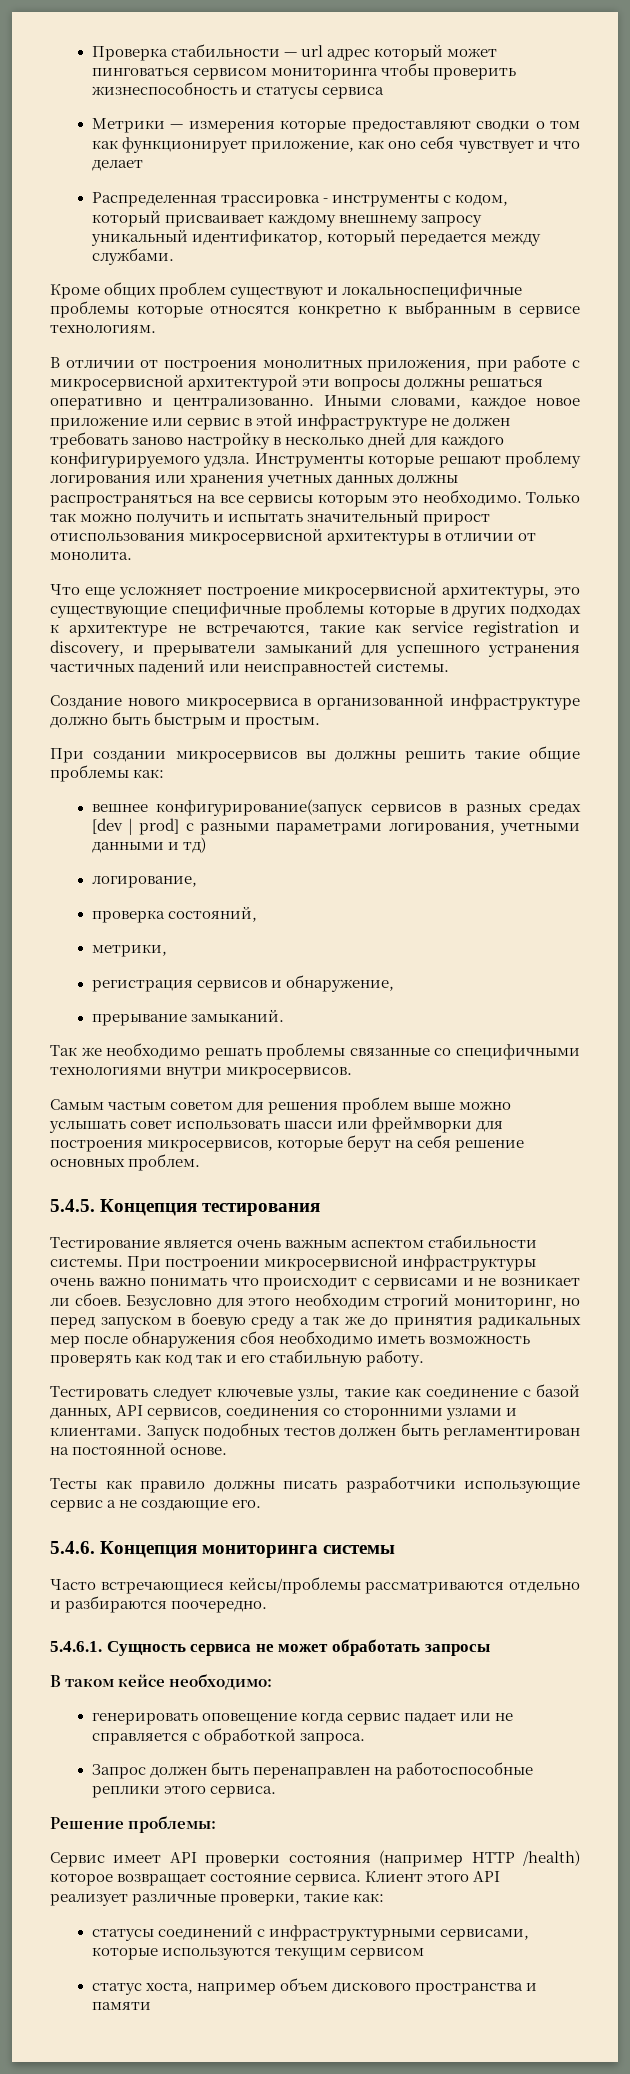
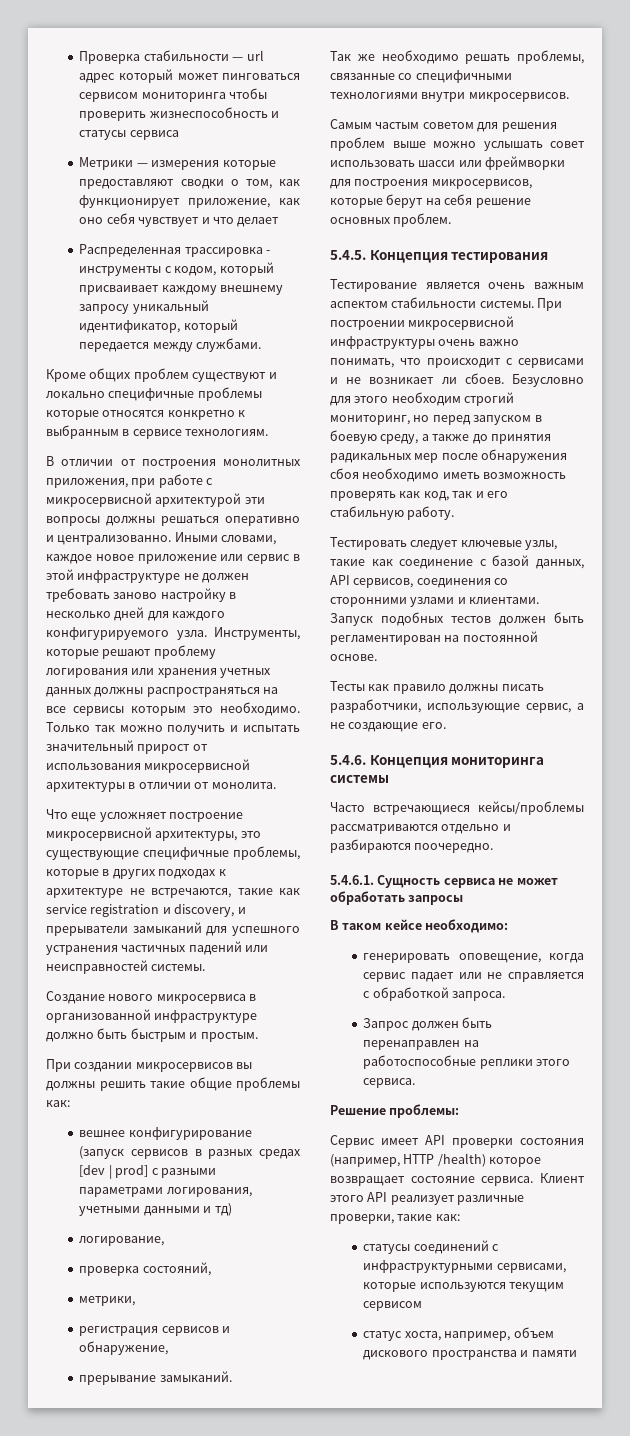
[550,121,581,129] том -> [245,179,272,189] том,
[342,283,523,299] локальноспецифичные -> [46,388,195,401] локально специфичные
[203,453,364,468] удзла. Инструменты -> [176,627,300,640] узла. Инструменты,
[50,533,185,541] отиспользования -> [192,744,208,751] [46,763,141,770] от использования
[285,601,365,618] проблемы -> [233,846,300,860] проблемы,
[156,799,363,816] конфигурирование(запуск -> [128,1127,252,1140] [79,1146,125,1159] конфигурирование (запуск
[266,1043,346,1060] проблемы -> [517,50,584,64] проблемы,
[150,1278,228,1286] понимать -> [330,358,394,368] понимать,
[251,1316,365,1329] среду а так же -> [380,434,470,444] среду, а также
[165,1354,193,1366] код -> [423,491,449,501] код,
[345,1476,580,1493] [50,1500,103,1512] разработчики использующие сервис -> [330,699,571,713] разработчики, использующие сервис,
[201,1713,297,1724] оповещение -> [458,953,541,963] оповещение,
[379,1850,464,1867] (например -> [330,1154,400,1167] (например,
[196,1983,276,1995] например -> [444,1331,511,1341] например,

